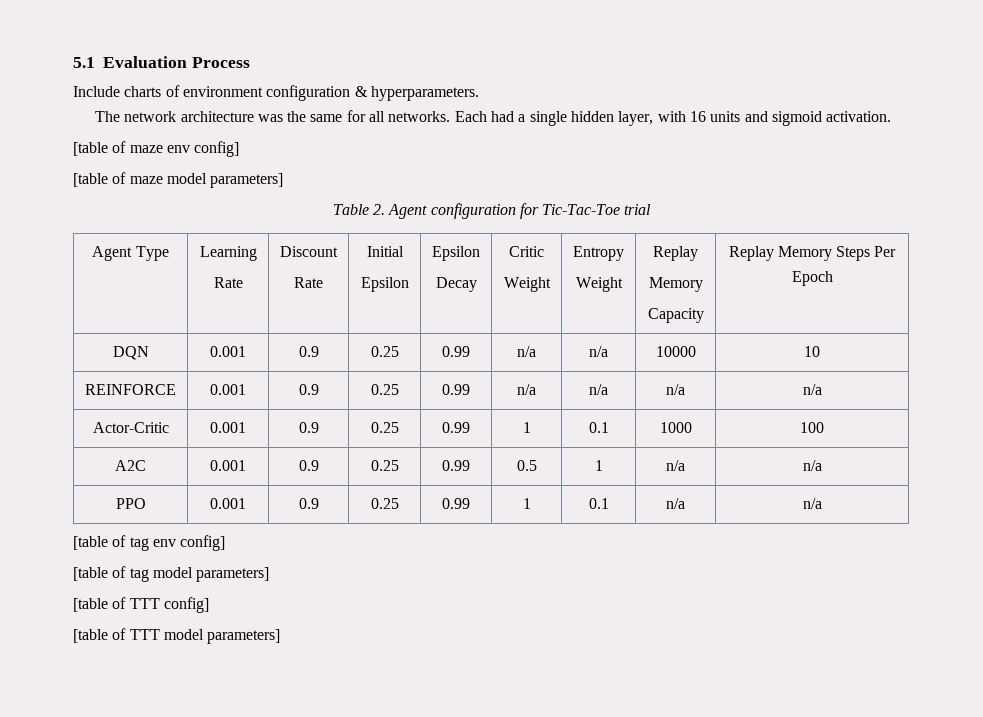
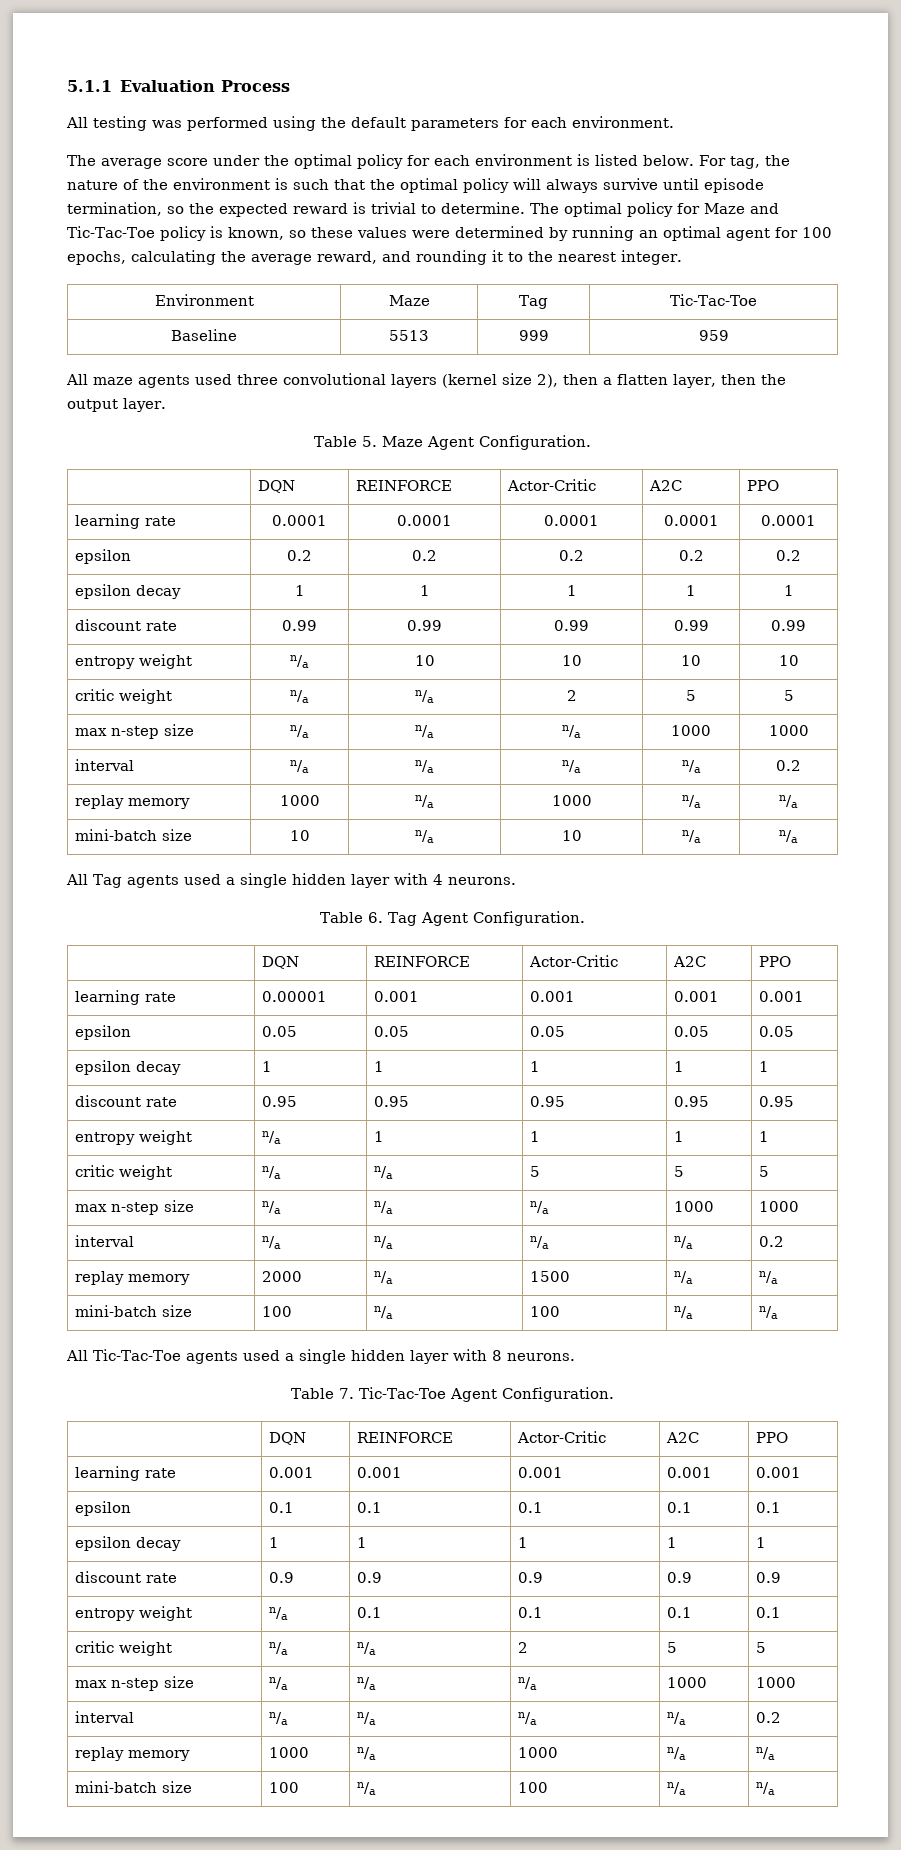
[73,57,95,68] 5.1 -> [67,80,112,92] 5.1.1
[73,85,479,101] [94,110,892,126] [73,141,240,157] [73,172,284,188] [332,203,652,219] [92,246,169,261] [199,246,257,261] [213,277,243,288] [280,246,338,257] [294,277,323,288] [366,246,404,257] [360,277,409,292] [432,246,480,261] [435,277,477,292] [509,246,544,257] [503,277,551,292] [573,246,624,261] [575,277,623,292] [653,246,698,261] [648,277,703,292] [647,308,704,323] [728,246,897,261] [791,271,833,286] [112,346,149,360] [210,346,246,357] [298,346,319,357] [370,346,399,357] [442,346,470,357] [517,346,536,357] [589,346,608,357] [655,346,696,357] [804,346,820,357] [85,384,176,395] [210,384,246,395] [298,384,319,395] [370,384,399,395] [442,384,470,395] [517,384,536,395] [589,384,608,395] [666,384,685,395] [802,384,822,395] [92,422,169,433] [210,422,246,433] [298,422,319,433] [370,422,399,433] [442,422,470,433] [522,422,531,433] [588,422,609,433] [659,422,692,433] [800,422,824,433] [115,460,146,471] [210,460,246,471] [298,460,319,471] [370,460,399,471] [442,460,470,471] [516,460,537,471] [594,460,603,471] [666,460,685,471] [802,460,822,471] [115,498,146,509] [210,498,246,509] [298,498,319,509] [370,498,399,509] [442,498,470,509] [522,498,531,509] [588,498,609,509] [666,498,685,509] [802,498,822,509] [73,535,226,551] [73,566,270,582] [73,597,209,613] [73,628,281,644] Include charts of environment configuration & hyperparameters. // The network architecture was the same for all networks. Each had a single hidden layer, with 16 units and sigmoid activation. // [table of maze env config] // [table of maze model parameters] // Table 2. Agent configuration for Tic-Tac-Toe trial // Agent Type | Learning // Rate | Discount // Rate | Initial // Epsilon | Epsilon // Decay | Critic // Weight | Entropy // Weight | Replay // Memory // Capacity | Replay Memory Steps Per Epoch // DQN | 0.001 | 0.9 | 0.25 | 0.99 | n/a | n/a | 10000 | 10 // REINFORCE | 0.001 | 0.9 | 0.25 | 0.99 | n/a | n/a | n/a | n/a // Actor-Critic | 0.001 | 0.9 | 0.25 | 0.99 | 1 | 0.1 | 1000 | 100 // A2C | 0.001 | 0.9 | 0.25 | 0.99 | 0.5 | 1 | n/a | n/a // PPO | 0.001 | 0.9 | 0.25 | 0.99 | 1 | 0.1 | n/a | n/a // [table of tag env config] // [table of tag model parameters] // [table of TTT config] // [table of TTT model parameters] -> [66,116,674,131] [67,154,790,169] [67,178,764,193] [67,202,779,217] [67,226,832,241] [67,250,682,265] [154,294,254,306] [388,295,430,306] [519,295,549,309] [669,294,758,306] [171,329,237,341] [389,330,429,341] [518,330,549,341] [698,330,729,341] [66,373,786,388] [67,398,166,412] [314,435,591,450] [258,480,296,493] [356,480,453,491] [507,479,597,491] [649,480,683,491] [747,480,780,491] [75,514,177,529] [272,515,327,526] [397,515,452,526] [544,515,599,526] [663,515,719,526] [761,515,816,526] [75,549,132,564] [287,550,312,561] [412,550,437,561] [559,550,584,561] [678,550,704,561] [776,550,801,561] [75,584,182,599] [294,585,305,596] [419,585,430,596] [566,585,577,596] [686,585,696,596] [783,585,794,596] [75,619,178,631] [282,620,317,631] [407,620,442,631] [554,620,589,631] [673,620,709,631] [771,620,806,631] [75,654,193,669] [290,655,309,668] [414,655,435,666] [561,655,582,666] [681,655,701,666] [778,655,799,666] [75,689,173,704] [290,690,309,703] [415,690,434,703] [566,690,577,701] [686,690,696,701] [783,690,794,701] [75,724,195,739] [290,725,309,738] [415,725,434,738] [562,725,581,738] [671,725,711,736] [768,725,809,736] [75,759,135,771] [290,760,309,773] [415,760,434,773] [562,760,581,773] [681,760,701,773] [776,760,801,771] [75,795,191,809] [279,795,320,806] [415,795,434,808] [551,795,592,806] [681,795,701,808] [779,795,798,808] [75,829,193,841] [289,830,310,841] [415,830,434,843] [561,830,582,841] [681,830,701,843] [779,830,798,843] [66,873,516,888] [320,911,585,926] [262,956,300,969] [374,956,471,967] [529,955,619,967] [673,956,707,967] [759,956,792,967] [75,990,177,1005] [262,991,328,1002] [374,991,420,1002] [530,991,576,1002] [674,991,720,1002] [759,991,805,1002] [75,1025,132,1040] [262,1026,298,1037] [374,1026,410,1037] [530,1026,566,1037] [674,1026,710,1037] [759,1026,795,1037] [75,1060,182,1075] [262,1061,273,1072] [374,1061,385,1072] [530,1061,541,1072] [674,1061,685,1072] [759,1061,770,1072] [75,1095,178,1107] [262,1096,298,1107] [374,1096,410,1107] [530,1096,566,1107] [674,1096,710,1107] [759,1096,795,1107] [75,1130,193,1145] [262,1131,282,1144] [374,1131,385,1142] [530,1131,541,1142] [674,1131,685,1142] [759,1131,770,1142] [75,1165,173,1180] [262,1166,282,1179] [374,1166,394,1179] [530,1166,541,1177] [674,1166,685,1177] [759,1166,770,1177] [75,1200,195,1215] [262,1201,282,1214] [374,1201,394,1214] [530,1201,550,1214] [674,1201,715,1212] [759,1201,800,1212] [75,1235,135,1247] [262,1236,282,1249] [374,1236,394,1249] [530,1236,550,1249] [674,1236,694,1249] [759,1236,785,1247] [75,1271,191,1285] [262,1271,303,1282] [374,1271,394,1284] [530,1271,571,1282] [674,1271,694,1284] [759,1271,779,1284] [75,1305,193,1317] [262,1306,293,1317] [374,1306,394,1319] [530,1306,561,1317] [674,1306,694,1319] [759,1306,779,1319] [66,1349,575,1364] [290,1387,615,1402] [269,1432,307,1445] [357,1432,454,1443] [517,1431,607,1443] [666,1432,700,1443] [756,1432,789,1443] [75,1466,177,1481] [269,1467,315,1478] [357,1467,403,1478] [518,1467,564,1478] [667,1467,713,1478] [756,1467,802,1478] [75,1501,132,1516] [269,1502,295,1513] [357,1502,383,1513] [518,1502,544,1513] [667,1502,693,1513] [756,1502,782,1513] [75,1536,182,1551] [269,1537,280,1548] [357,1537,368,1548] [518,1537,529,1548] [667,1537,678,1548] [756,1537,767,1548] [75,1571,178,1583] [269,1572,295,1583] [357,1572,383,1583] [518,1572,544,1583] [667,1572,693,1583] [756,1572,782,1583] [75,1606,193,1621] [269,1607,289,1620] [357,1607,383,1618] [518,1607,544,1618] [667,1607,693,1618] [756,1607,782,1618] [75,1641,173,1656] [269,1642,289,1655] [357,1642,377,1655] [518,1642,529,1653] [667,1642,678,1653] [756,1642,767,1653] [75,1676,195,1691] [269,1677,289,1690] [357,1677,377,1690] [518,1677,538,1690] [667,1677,708,1688] [756,1677,797,1688] [75,1711,135,1723] [269,1712,289,1725] [357,1712,377,1725] [518,1712,538,1725] [667,1712,687,1725] [756,1712,782,1723] [75,1747,191,1761] [269,1747,310,1758] [357,1747,377,1760] [518,1747,559,1758] [667,1747,687,1760] [756,1747,776,1760] [75,1781,193,1793] [269,1782,300,1793] [357,1782,377,1795] [518,1782,549,1793] [667,1782,687,1795] [756,1782,776,1795] All testing was performed using the default parameters for each environment. // The average score under the optimal policy for each environment is listed below. For tag, the nature of the environment is such that the optimal policy will always survive until episode termination, so the expected reward is trivial to determine. The optimal policy for Maze and Tic-Tac-Toe policy is known, so these values were determined by running an optimal agent for 100 epochs, calculating the average reward, and rounding it to the nearest integer. // Environment | Maze | Tag | Tic-Tac-Toe // Baseline | 5513 | 999 | 959 // All maze agents used three convolutional layers (kernel size 2), then a flatten layer, then the output layer. // Table 5. Maze Agent Configuration. // | DQN | REINFORCE | Actor-Critic | A2C | PPO // learning rate | 0.0001 | 0.0001 | 0.0001 | 0.0001 | 0.0001 // epsilon | 0.2 | 0.2 | 0.2 | 0.2 | 0.2 // epsilon decay | 1 | 1 | 1 | 1 | 1 // discount rate | 0.99 | 0.99 | 0.99 | 0.99 | 0.99 // entropy weight | n/a | 10 | 10 | 10 | 10 // critic weight | n/a | n/a | 2 | 5 | 5 // max n-step size | n/a | n/a | n/a | 1000 | 1000 // interval | n/a | n/a | n/a | n/a | 0.2 // replay memory | 1000 | n/a | 1000 | n/a | n/a // mini-batch size | 10 | n/a | 10 | n/a | n/a // All Tag agents used a single hidden layer with 4 neurons. // Table 6. Tag Agent Configuration. // | DQN | REINFORCE | Actor-Critic | A2C | PPO // learning rate | 0.00001 | 0.001 | 0.001 | 0.001 | 0.001 // epsilon | 0.05 | 0.05 | 0.05 | 0.05 | 0.05 // epsilon decay | 1 | 1 | 1 | 1 | 1 // discount rate | 0.95 | 0.95 | 0.95 | 0.95 | 0.95 // entropy weight | n/a | 1 | 1 | 1 | 1 // critic weight | n/a | n/a | 5 | 5 | 5 // max n-step size | n/a | n/a | n/a | 1000 | 1000 // interval | n/a | n/a | n/a | n/a | 0.2 // replay memory | 2000 | n/a | 1500 | n/a | n/a // mini-batch size | 100 | n/a | 100 | n/a | n/a // All Tic-Tac-Toe agents used a single hidden layer with 8 neurons. // Table 7. Tic-Tac-Toe Agent Configuration. // | DQN | REINFORCE | Actor-Critic | A2C | PPO // learning rate | 0.001 | 0.001 | 0.001 | 0.001 | 0.001 // epsilon | 0.1 | 0.1 | 0.1 | 0.1 | 0.1 // epsilon decay | 1 | 1 | 1 | 1 | 1 // discount rate | 0.9 | 0.9 | 0.9 | 0.9 | 0.9 // entropy weight | n/a | 0.1 | 0.1 | 0.1 | 0.1 // critic weight | n/a | n/a | 2 | 5 | 5 // max n-step size | n/a | n/a | n/a | 1000 | 1000 // interval | n/a | n/a | n/a | n/a | 0.2 // replay memory | 1000 | n/a | 1000 | n/a | n/a // mini-batch size | 100 | n/a | 100 | n/a | n/a

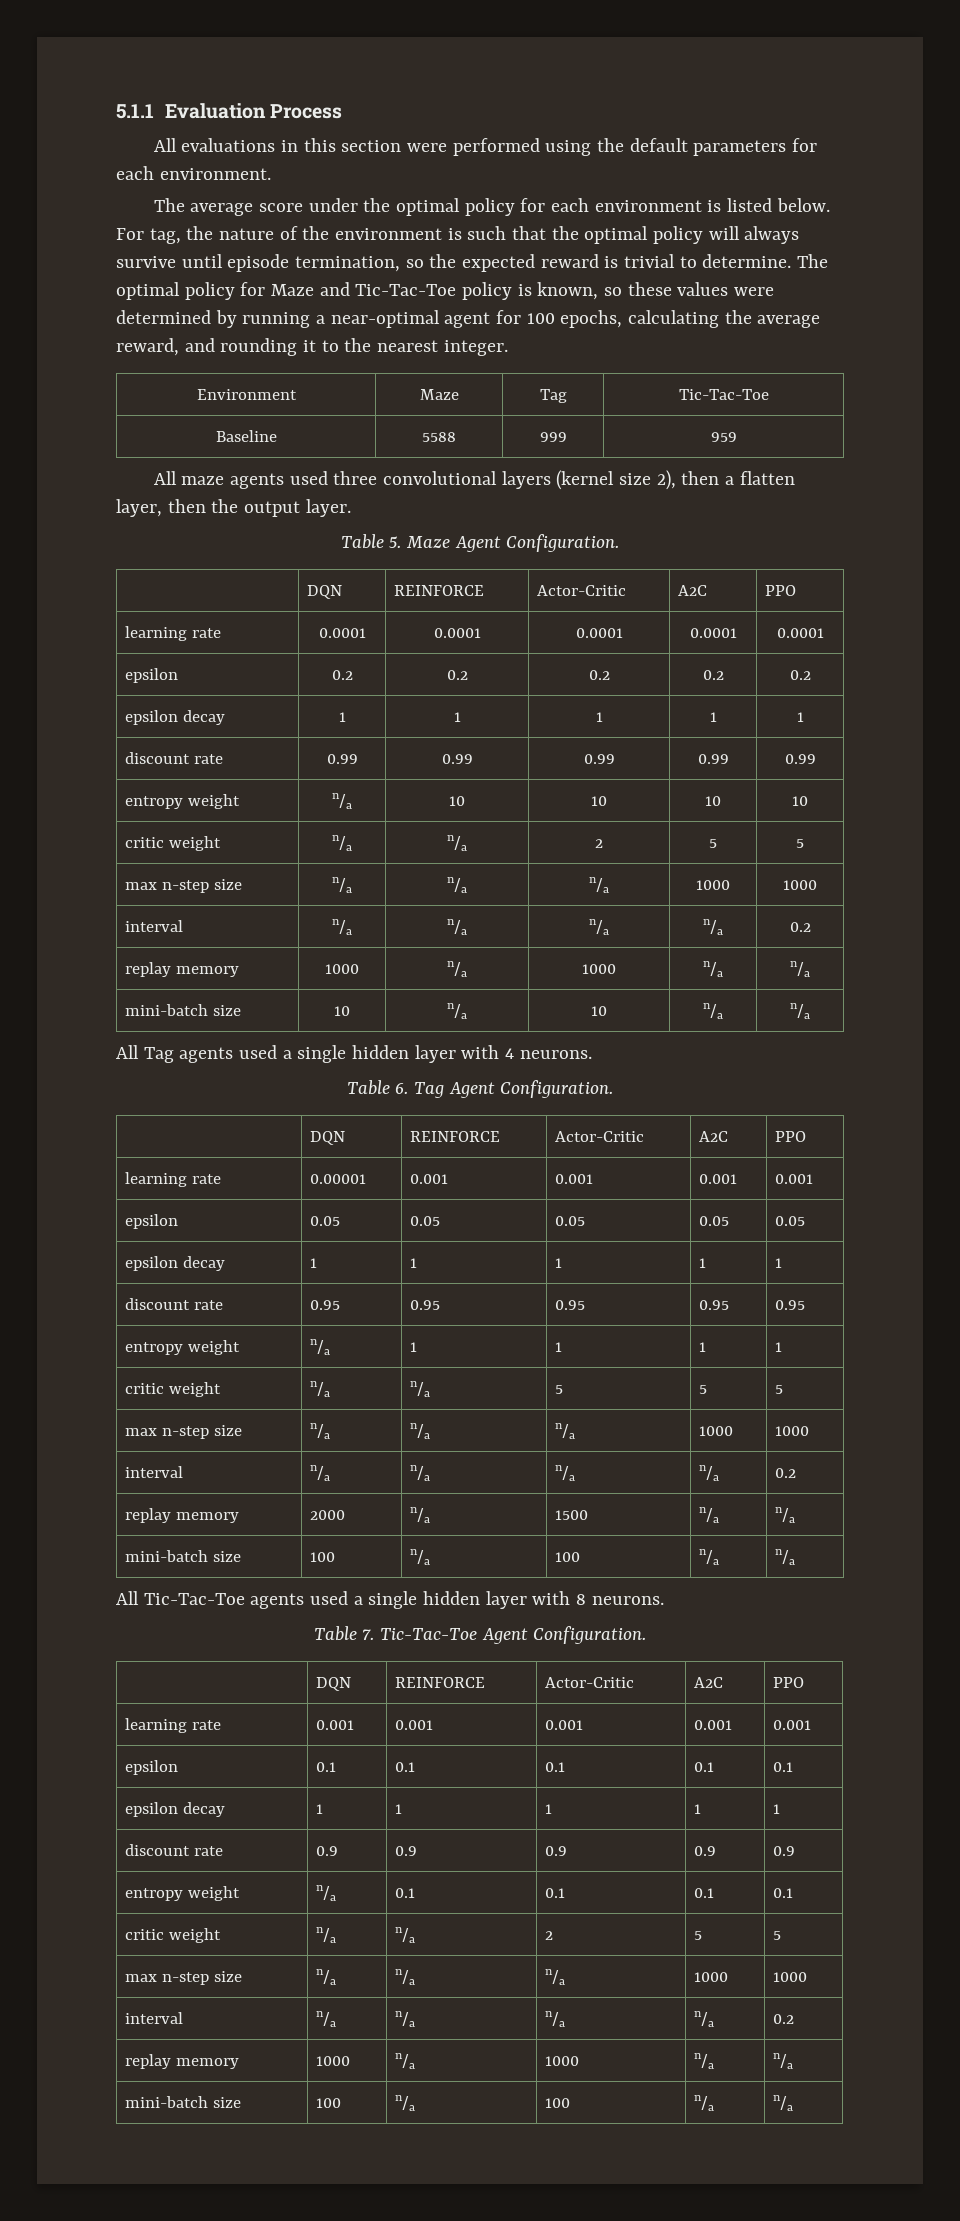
[93,116,182,131] testing was -> [181,138,448,152] evaluations in this section were
[638,226,721,241] an optimal -> [316,310,440,328] a near-optimal
[389,330,429,341] 5513 -> [422,432,456,442] 5588

